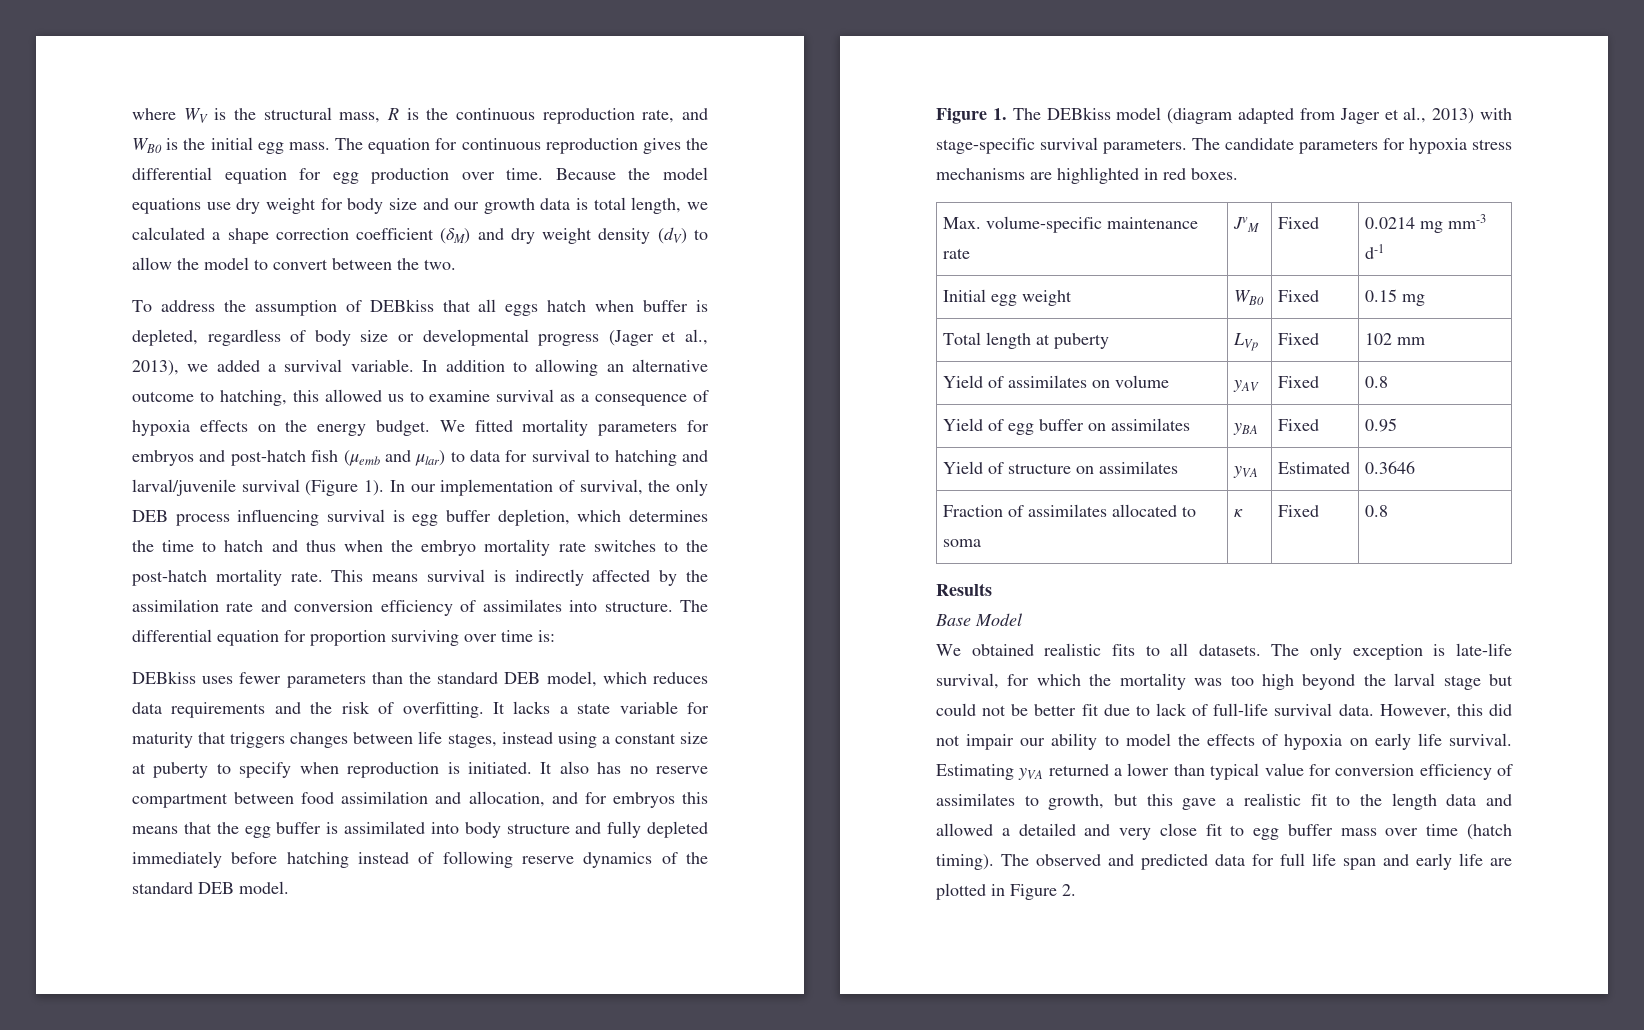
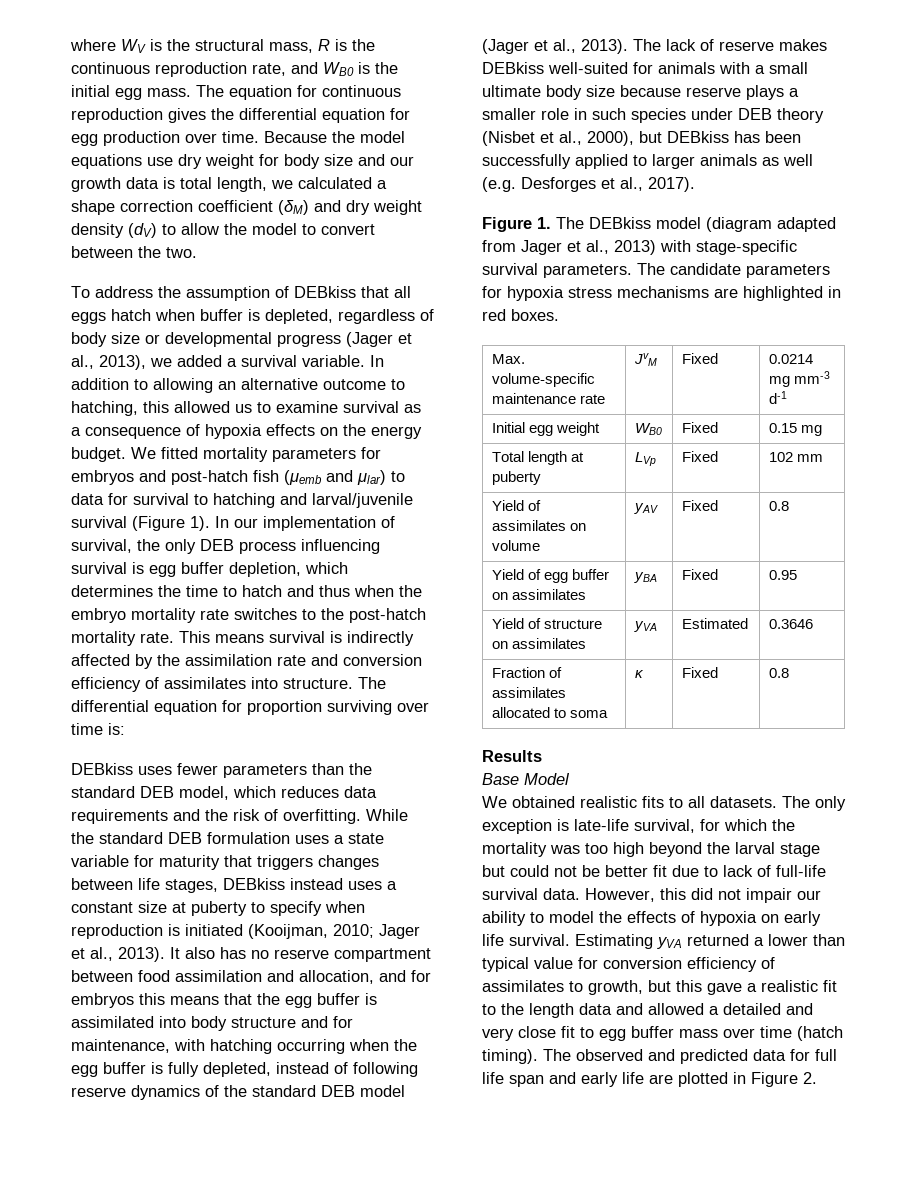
[492,701,551,714] It lacks -> [366,809,408,821] [71,832,329,844] While the standard DEB formulation uses
[501,732,597,748] instead using -> [223,878,382,890] DEBkiss instead uses
[467,762,532,774] initiated. -> [185,924,420,939] [71,947,165,962] initiated (Kooijman, 2010; Jager et al., 2013).
[607,821,708,838] [132,851,349,868] fully depleted immediately before hatching -> [333,1016,353,1028] [71,1039,417,1054] [71,1062,271,1077] for maintenance, with hatching occurring when the egg buffer is fully depleted,
[239,881,289,894] model. -> [360,1085,405,1097] [482,39,827,54] [482,62,808,74] [482,85,799,100] [482,108,824,123] [482,131,801,146] [482,154,813,169] [482,177,695,192] model (Jager et al., 2013). The lack of reserve makes DEBkiss well-suited for animals with a small ultimate body size because reserve plays a smaller role in such species under DEB theory (Nisbet et al., 2000), but DEBkiss has been successfully applied to larger animals as well (e.g. Desforges et al., 2017).

